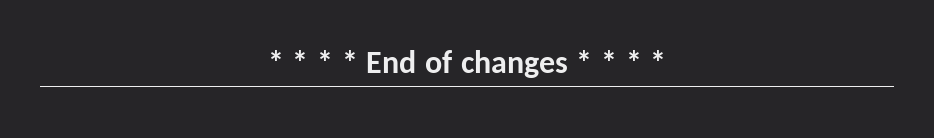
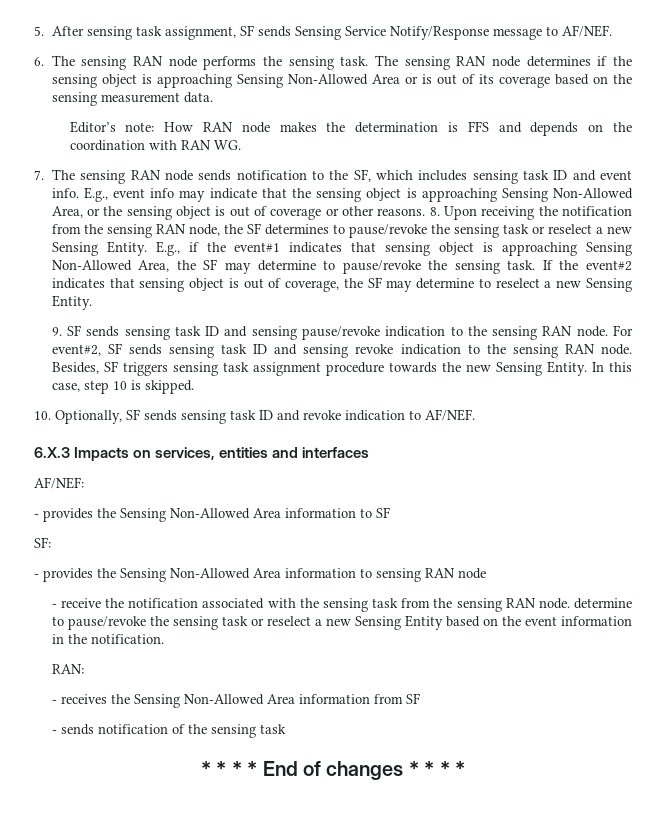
(267, 61) none -> [34,25,612,40] [34,55,632,70] [51,74,632,88] [51,92,213,106] [69,121,633,136] [69,140,241,151] [34,169,632,184] [51,187,633,202] [51,206,633,220] [51,223,632,238] [51,241,632,256] [51,259,632,274] [51,277,632,292] [51,295,92,310] [51,325,633,340] [51,343,632,358] [51,361,632,376] [51,380,194,394] [34,409,475,424] [34,447,370,461] [34,477,84,489] [34,507,390,522] [34,537,51,548] [34,568,486,582] [51,598,632,612] [51,615,632,630] [51,634,164,644] [51,664,84,674] [51,693,420,708] [51,724,286,738] 5. After sensing task assignment, SF sends Sensing Service Notify/Response message to AF/NEF. // 6. The sensing RAN node performs the sensing task. The sensing RAN node determines if the sensing object is approaching Sensing Non-Allowed Area or is out of its coverage based on the sensing measurement data. // Editor’s note: How RAN node makes the determination is FFS and depends on the coordination with RAN WG. // 7. The sensing RAN node sends notification to the SF, which includes sensing task ID and event info. E.g., event info may indicate that the sensing object is approaching Sensing Non-Allowed Area, or the sensing object is out of coverage or other reasons. 8. Upon receiving the notification from the sensing RAN node, the SF determines to pause/revoke the sensing task or reselect a new Sensing Entity. E.g., if the event#1 indicates that sensing object is approaching Sensing Non-Allowed Area, the SF may determine to pause/revoke the sensing task. If the event#2 indicates that sensing object is out of coverage, the SF may determine to reselect a new Sensing Entity. // 9. SF sends sensing task ID and sensing pause/revoke indication to the sensing RAN node. For event#2, SF sends sensing task ID and sensing revoke indication to the sensing RAN node. Besides, SF triggers sensing task assignment procedure towards the new Sensing Entity. In this case, step 10 is skipped. // 10. Optionally, SF sends sensing task ID and revoke indication to AF/NEF. // 6.X.3 Impacts on services, entities and interfaces // AF/NEF: // - provides the Sensing Non-Allowed Area information to SF // SF: // - provides the Sensing Non-Allowed Area information to sensing RAN node // - receive the notification associated with the sensing task from the sensing RAN node. determine to pause/revoke the sensing task or reselect a new Sensing Entity based on the event information in the notification. // RAN: // - receives the Sensing Non-Allowed Area information from SF // - sends notification of the sensing task //

